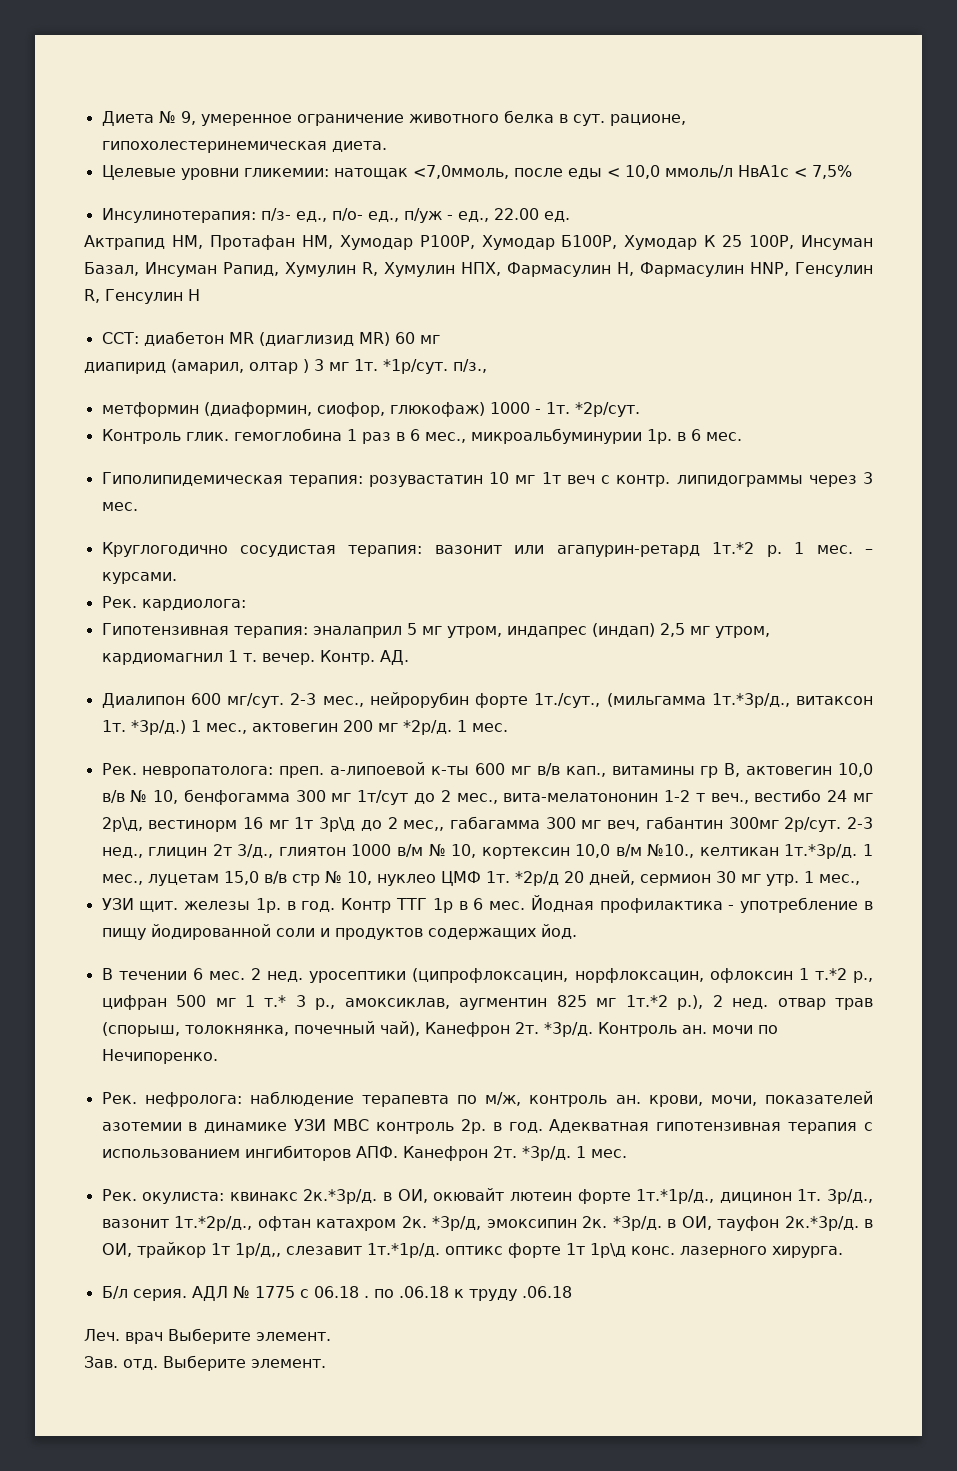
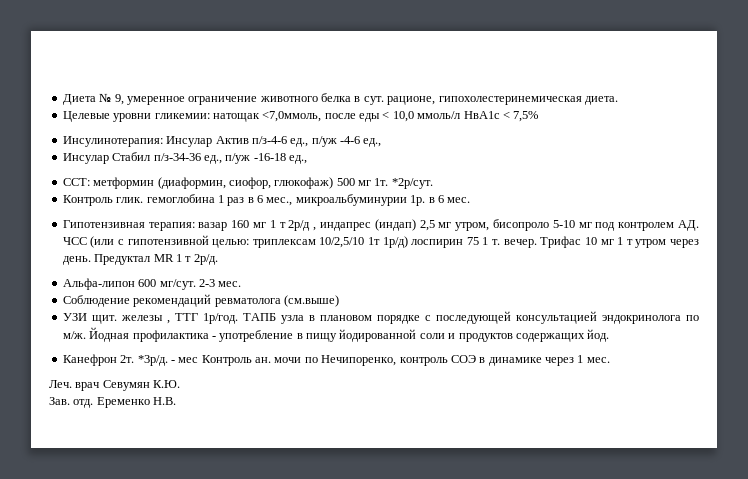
[260,208,570,223] [84,235,873,250] [84,262,873,277] [84,289,200,304] [101,331,440,346] [84,359,487,374] п/з- ед., п/о- ед., п/уж - ед., 22.00 ед. // Актрапид НМ, Протафан НМ, Хумодар Р100Р, Хумодар Б100Р, Хумодар К 25 100Р, Инсуман Базал, Инсуман Рапид, Хумулин R, Хумулин НПХ, Фармасулин Н, Фармасулин НNР, Генсулин R, Генсулин Н // ССТ: диабетон МR (диаглизид МR) 60 мг // диапирид (амарил, олтар ) 3 мг 1т. *1р/сут. п/з., // -> [166,136,382,147] [62,152,307,164] [62,178,90,186] Инсулар Актив п/з-4-6 ед., п/уж -4-6 ед., // Инсулар Стабил п/з-34-36 ед., п/уж -16-18 ед., // ССТ:
[489,402,541,414] 1000 - -> [336,178,371,186] 500 мг
[101,472,873,487] [101,502,138,511] [101,542,874,557] [101,572,177,584] [101,596,246,611] [101,623,502,638] Гиполипидемическая терапия: розувастатин 10 мг 1т веч с контр. липидограммы через 3 мес. // Круглогодично сосудистая терапия: вазонит или агапурин-ретард 1т.*2 р. 1 мес. – курсами. // Рек. кардиолога: // Гипотензивная терапия: эналаприл 5 мг утром, -> [62,220,317,231] Гипотензивная терапия: вазар 160 мг 1 т 2р/д ,
[101,650,409,665] [101,692,873,708] [101,720,508,735] [101,762,873,778] [101,789,873,805] [101,816,873,832] [101,844,873,859] [101,870,860,886] [101,898,526,913] кардиомагнил 1 т. вечер. Контр. АД. // Диалипон 600 мг/сут. 2-3 мес., нейрорубин форте 1т./сут., (мильгамма 1т.*3р/д., витаксон 1т. *3р/д.) 1 мес., актовегин 200 мг *2р/д. 1 мес. // Рек. невропатолога: преп. а-липоевой к-ты 600 мг в/в кап., витамины гр В, актовегин 10,0 в/в № 10, бенфогамма 300 мг 1т/сут до 2 мес., вита-мелатононин 1-2 т веч., вестибо 24 мг 2р\д, вестинорм 16 мг 1т 3р\д до 2 мес,, габагамма 300 мг веч, габантин 300мг 2р/сут. 2-3 нед., глицин 2т 3/д., глиятон 1000 в/м № 10, кортексин 10,0 в/м №10., келтикан 1т.*3р/д. 1 мес., луцетам 15,0 в/в стр № 10, нуклео ЦМФ 1т. *2р/д 20 дней, сермион 30 мг утр. 1 мес., // УЗИ щит. железы 1р. в год. Контр ТТГ 1р в 6 мес. -> [492,219,699,231] [62,235,699,248] [62,254,218,265] [62,278,242,290] [62,294,339,307] [62,311,699,324] [62,331,86,339] бисопроло 5-10 мг под контролем АД. ЧСС (или с гипотензивной целью: триплексам 10/2,5/10 1т 1р/д) лоспирин 75 1 т. вечер. Трифас 10 мг 1 т утром через день. Предуктал МR 1 т 2р/д. // Альфа-липон 600 мг/сут. 2-3 мес. // Соблюдение рекомендаций ревматолога (см.выше) // УЗИ щит. железы , ТТГ 1р/год. ТАПБ узла в плановом порядке с последующей консультацией эндокринолога по м/ж.
[101,968,873,983] [101,995,873,1010] [101,1021,593,1037] В течении 6 мес. 2 нед. уросептики (ципрофлоксацин, норфлоксацин, офлоксин 1 т.*2 р., цифран 500 мг 1 т.* 3 р., амоксиклав, аугментин 825 мг 1т.*2 р.), 2 нед. отвар трав (спорыш, толокнянка, почечный чай), Канефрон 2т. *3р/д. -> [62,354,199,366] Канефрон 2т. *3р/д. - мес
[101,1049,218,1064] [101,1091,873,1107] [101,1119,874,1134] [101,1145,627,1161] [101,1188,874,1204] [101,1216,873,1231] [101,1242,843,1258] [101,1286,572,1301] Нечипоренко. // Рек. нефролога: наблюдение терапевта по м/ж, контроль ан. крови, мочи, показателей азотемии в динамике УЗИ МВС контроль 2р. в год. Адекватная гипотензивная терапия с использованием ингибиторов АПФ. Канефрон 2т. *3р/д. 1 мес. // Рек. окулиста: квинакс 2к.*3р/д. в ОИ, окювайт лютеин форте 1т.*1р/д., дицинон 1т. 3р/д., вазонит 1т.*2р/д., офтан катахром 2к. *3р/д, эмоксипин 2к. *3р/д. в ОИ, тауфон 2к.*3р/д. в ОИ, трайкор 1т 1р/д,, слезавит 1т.*1р/д. оптикс форте 1т 1р\д конс. лазерного хирурга. // Б/л серия. АДЛ № 1775 с 06.18 . по .06.18 к труду .06.18 -> [321,355,610,366] Нечипоренко, контроль СОЭ в динамике через 1 мес.
[168,1328,331,1344] Выберите элемент. -> [102,380,181,391] Севумян К.Ю.
[163,1355,326,1371] Выберите элемент. -> [96,397,177,408] Еременко Н.В.

